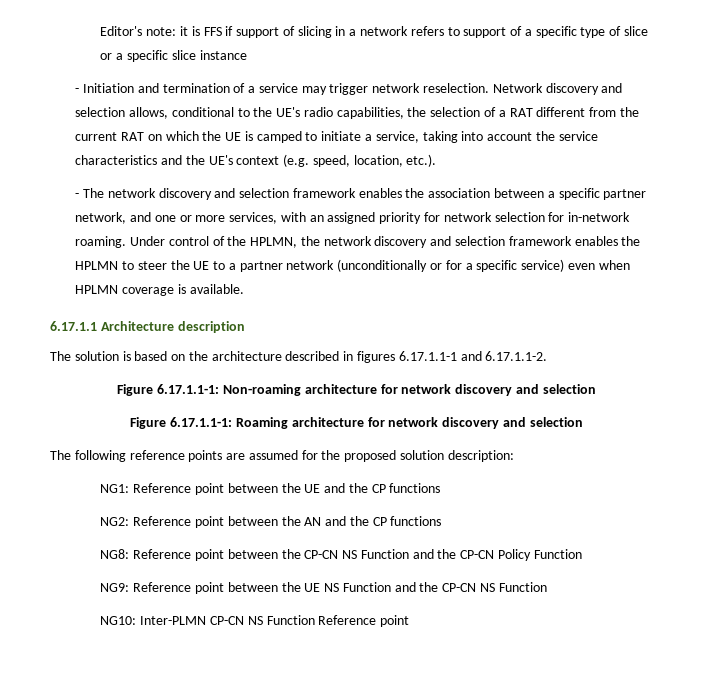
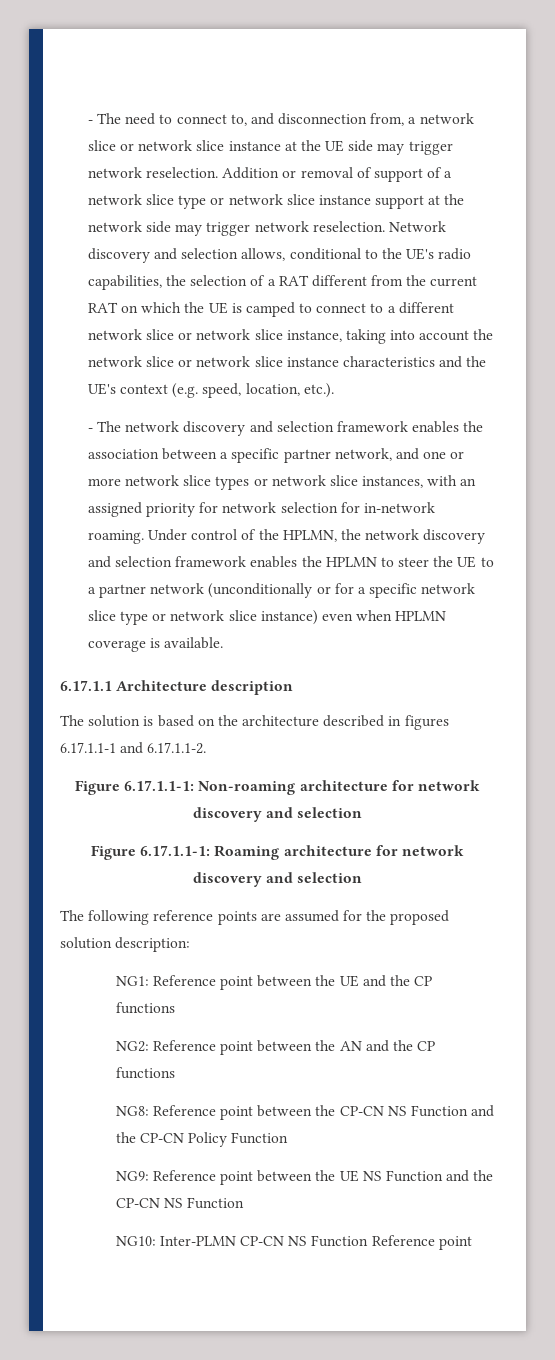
[100,26,649,38] [100,50,247,62] [75,83,298,93] Editor's note: it is FFS if support of slicing in a network refers to support of a specific type of slice or a specific slice instance // - Initiation and termination of a service -> [87,113,474,126] [87,140,453,155] [87,167,453,182] [87,194,465,209] [87,221,171,233] - The need to connect to, and disconnection from, a network slice or network slice instance at the UE side may trigger network reselection. Addition or removal of support of a network slice type or network slice instance support at the network side
[321,131,598,143] initiate a service, taking into account the service -> [316,302,454,314] [87,329,494,344] [87,356,339,367] connect to a different network slice or network slice instance, taking into account the network slice or network slice instance
[229,212,278,224] services, -> [124,475,424,490] network slice types or network slice instances,
[521,259,565,272] service) -> [421,583,476,594] [87,610,318,625] network slice type or network slice instance)

